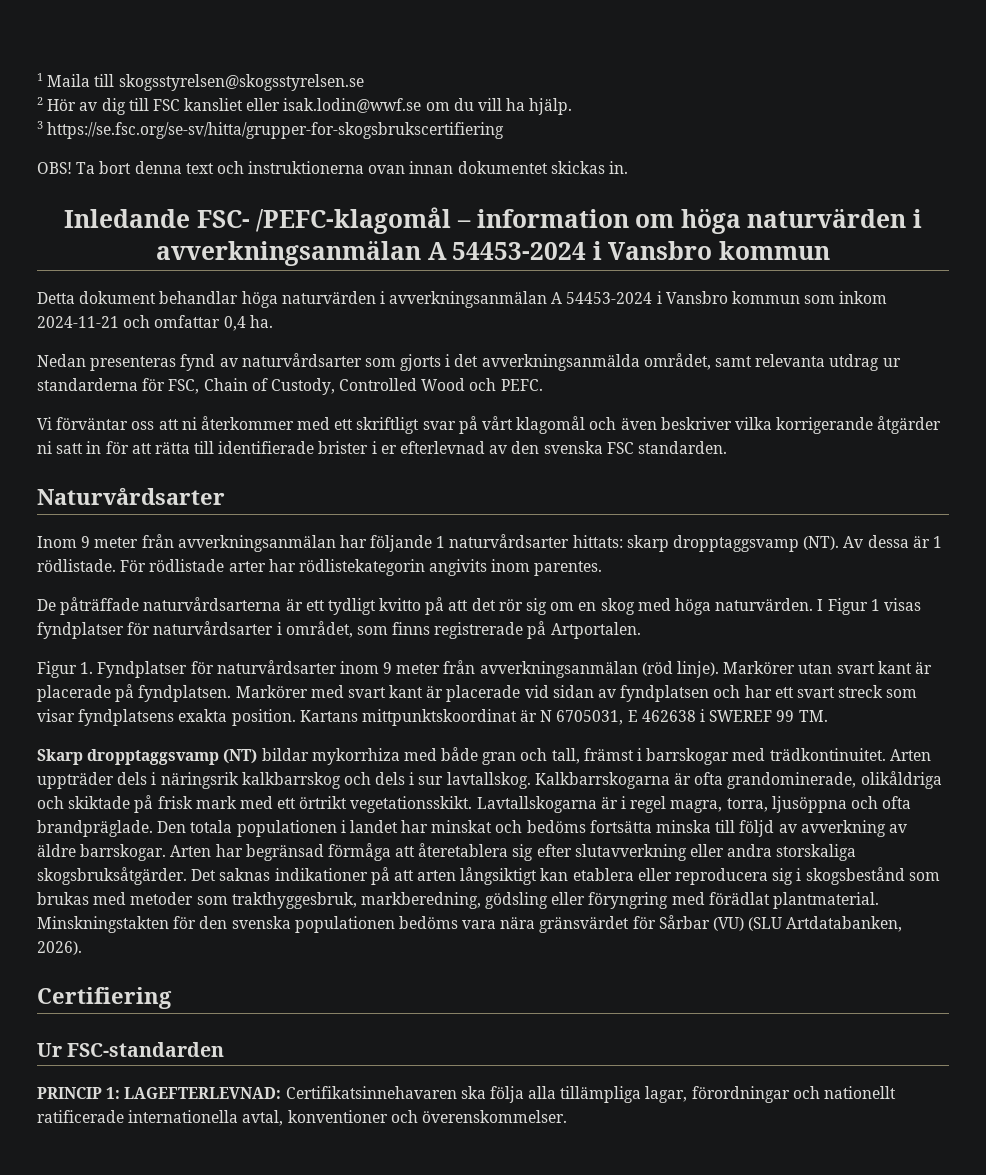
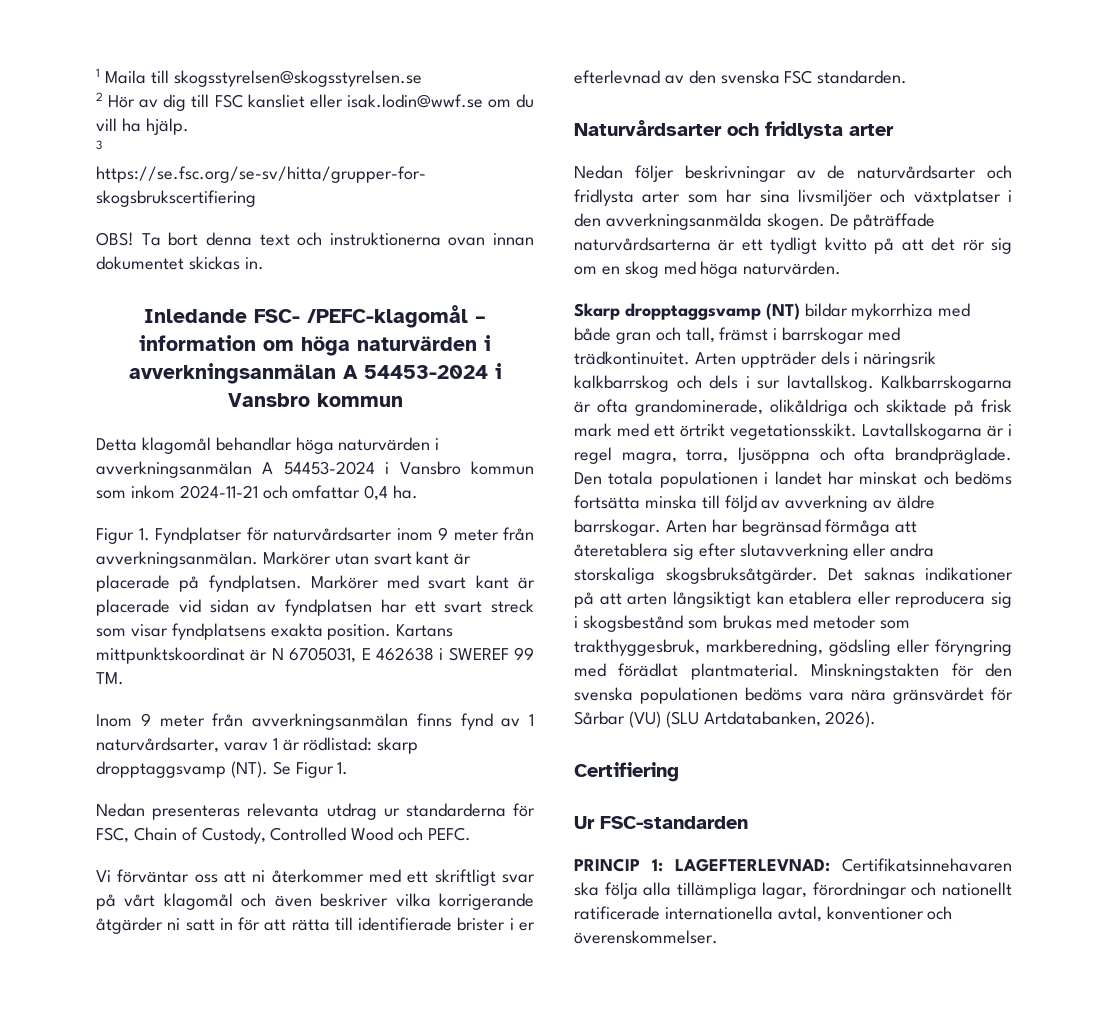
[79,291,157,304] dokument -> [141,437,211,454] klagomål
[37,353,753,371] Nedan presenteras fynd av naturvårdsarter som gjorts i det avverkningsanmälda området, samt -> [96,527,534,544] [96,551,472,568] [96,575,535,592] [96,599,534,616] [96,623,454,640] [96,647,534,664] [96,672,124,685] [96,713,534,730] [96,737,419,754] [96,761,349,778] [96,803,241,820] Figur 1. Fyndplatser för naturvårdsarter inom 9 meter från avverkningsanmälan. Markörer utan svart kant är placerade på fyndplatsen. Markörer med svart kant är placerade vid sidan av fyndplatsen har ett svart streck som visar fyndplatsens exakta position. Kartans mittpunktskoordinat är N 6705031, E 462638 i SWEREF 99 TM. // Inom 9 meter från avverkningsanmälan finns fynd av 1 naturvårdsarter, varav 1 är rödlistad: skarp dropptaggsvamp (NT). Se Figur 1. // Nedan presenteras
[37,534,942,552] [37,559,603,576] // Inom 9 meter från avverkningsanmälan har följande 1 naturvårdsarter hittats: skarp dropptaggsvamp (NT). Av dessa är 1 rödlistade. För rödlistade arter har rödlistekategorin angivits inom parentes. // -> [727,121,894,139] [574,165,1012,182] [574,189,1012,206] [574,213,825,230] och fridlysta arter // Nedan följer beskrivningar av de naturvårdsarter och fridlysta arter som har sina livsmiljöer och växtplatser i den avverkningsanmälda skogen.
[817,598,921,615] [37,621,641,639] [37,660,932,678] [37,684,918,702] [37,709,828,726] I Figur 1 visas fyndplatser för naturvårdsarter i området, som finns registrerade på Artportalen. // Figur 1. Fyndplatser för naturvårdsarter inom 9 meter från avverkningsanmälan (röd linje). Markörer utan svart kant är placerade på fyndplatsen. Markörer med svart kant är placerade vid sidan av fyndplatsen och har ett svart streck som visar fyndplatsens exakta position. Kartans mittpunktskoordinat är N 6705031, E 462638 i SWEREF 99 TM. -> (842, 268) none

